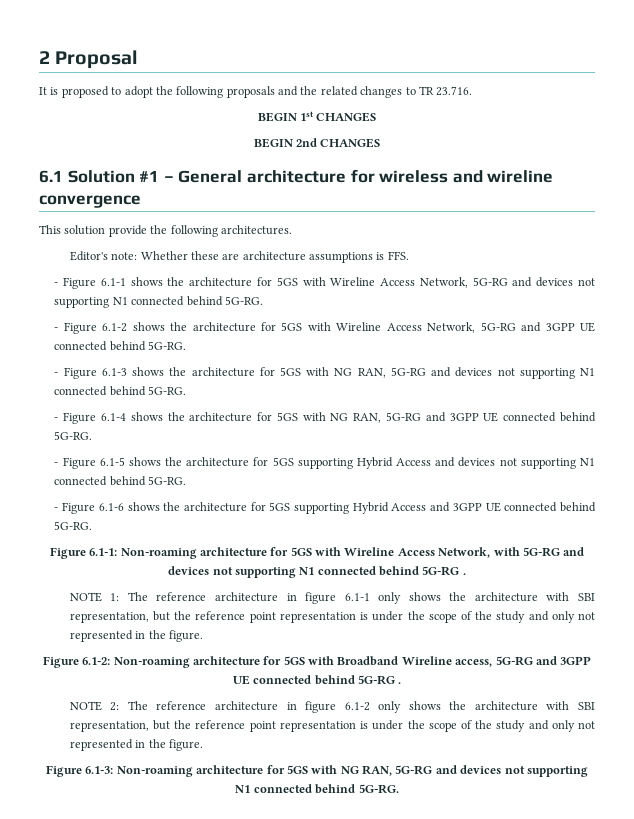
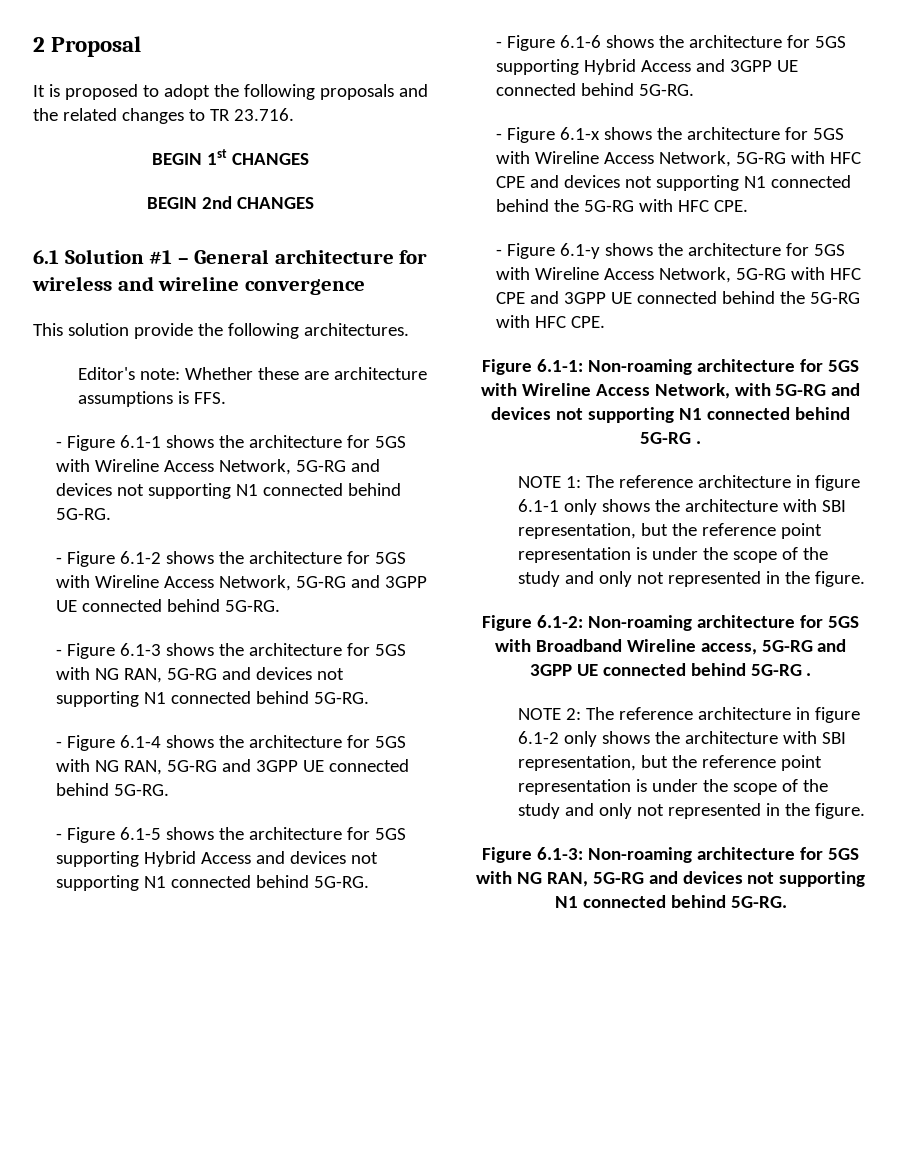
(93, 525) none -> [495,127,844,143] [495,151,861,167] [495,175,851,191] [495,199,748,212] [495,243,845,259] [495,267,861,283] [495,291,860,304] [495,315,605,328] // - Figure 6.1-x shows the architecture for 5GS with Wireline Access Network, 5G-RG with HFC CPE and devices not supporting N1 connected behind the 5G-RG with HFC CPE. // - Figure 6.1-y shows the architecture for 5GS with Wireline Access Network, 5G-RG with HFC CPE and 3GPP UE connected behind the 5G-RG with HFC CPE.

